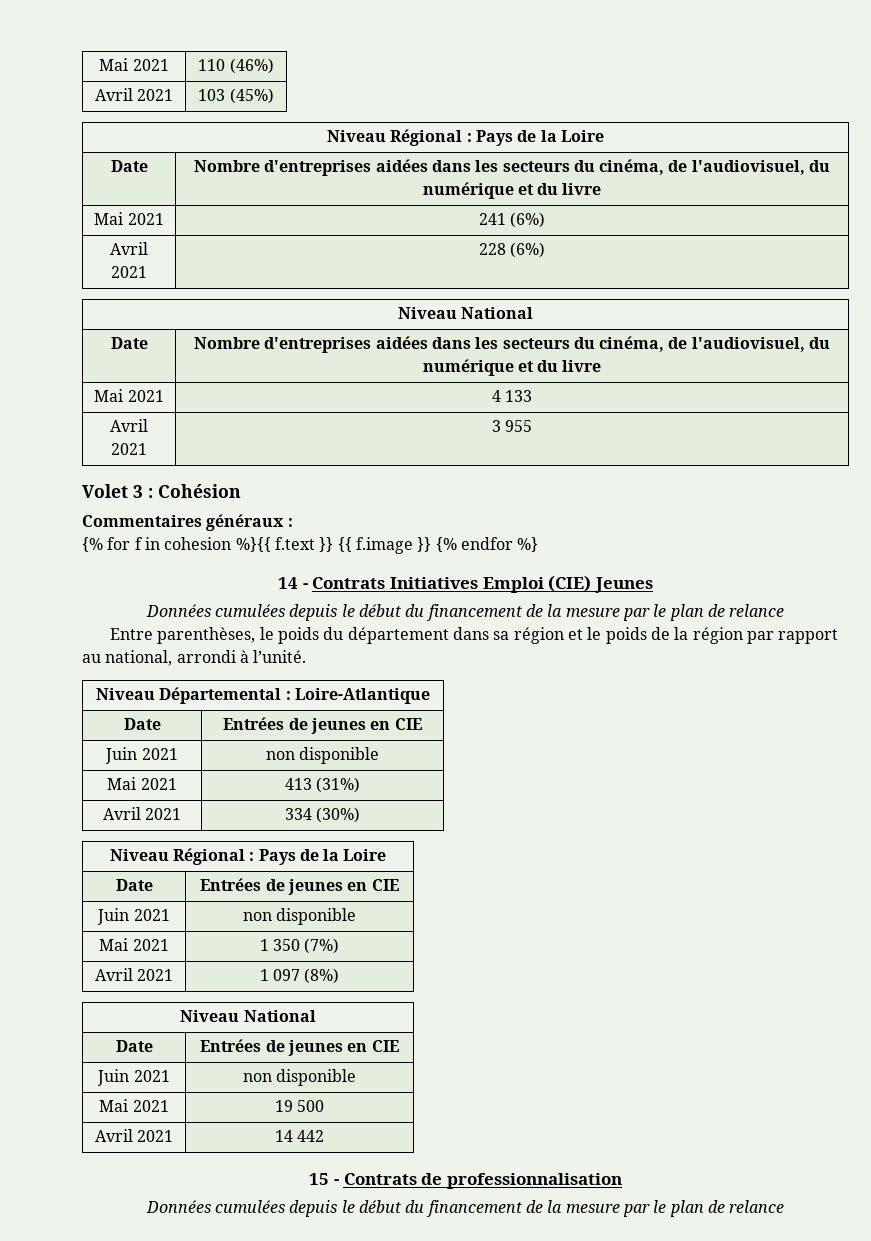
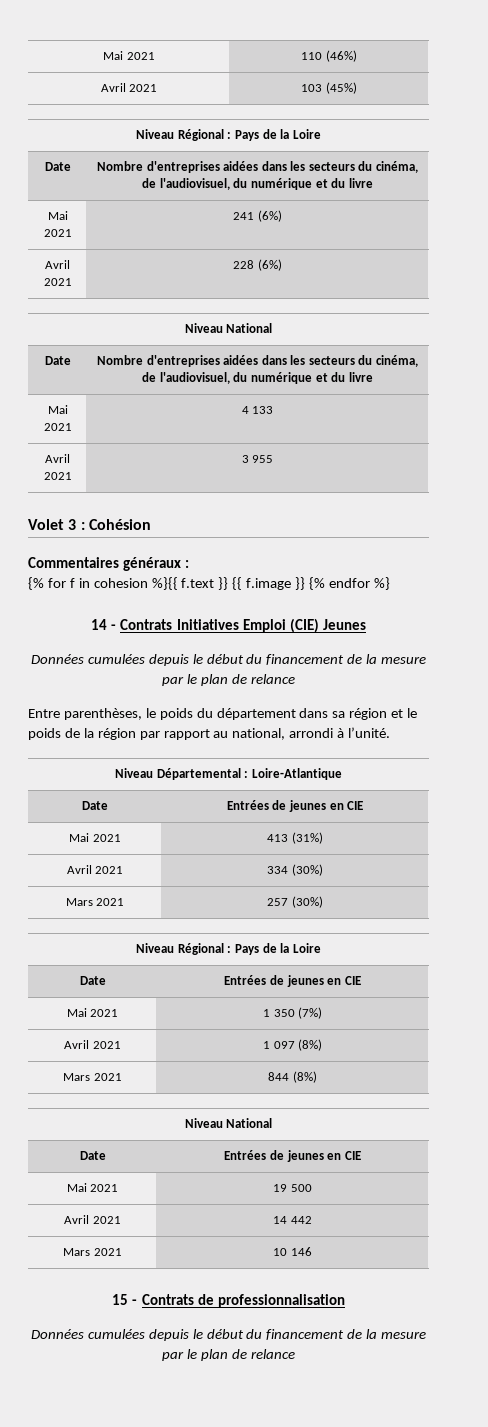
[105,747,178,764] [265,747,380,764] // Juin 2021 | non disponible -> (364, 805) none
(361, 815) none -> [65,898,125,906] [267,896,323,908] // Mars 2021 | 257 (30%)
[97,908,170,925] [242,908,357,925] // Juin 2021 | non disponible -> (361, 980) none
(340, 976) none -> [63,1073,122,1081] [268,1071,317,1083] // Mars 2021 | 844 (8%)
[97,1069,170,1086] [242,1069,357,1086] // Juin 2021 | non disponible -> (361, 1155) none
(325, 1136) none -> [63,1248,122,1256] [273,1247,312,1256] // Mars 2021 | 10 146

